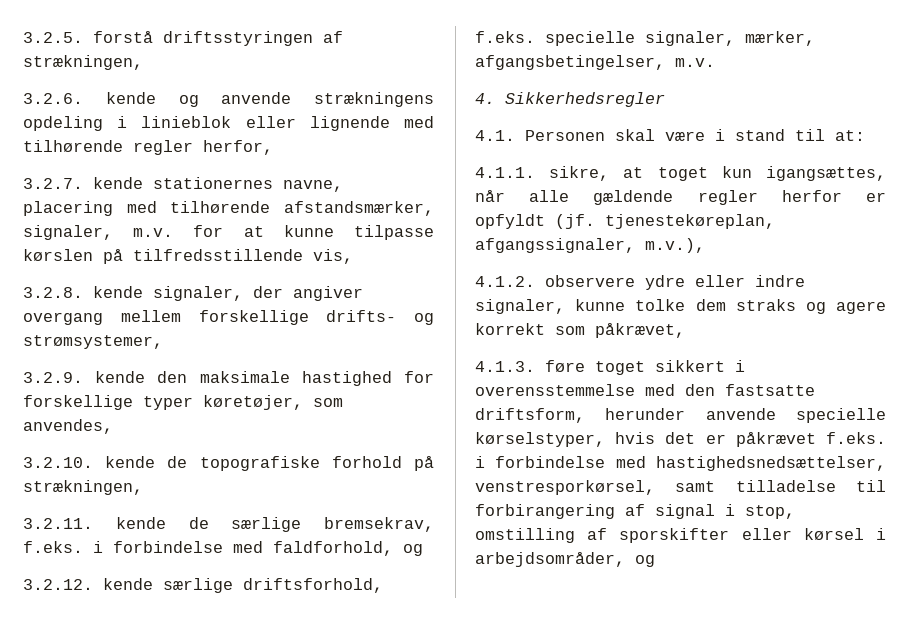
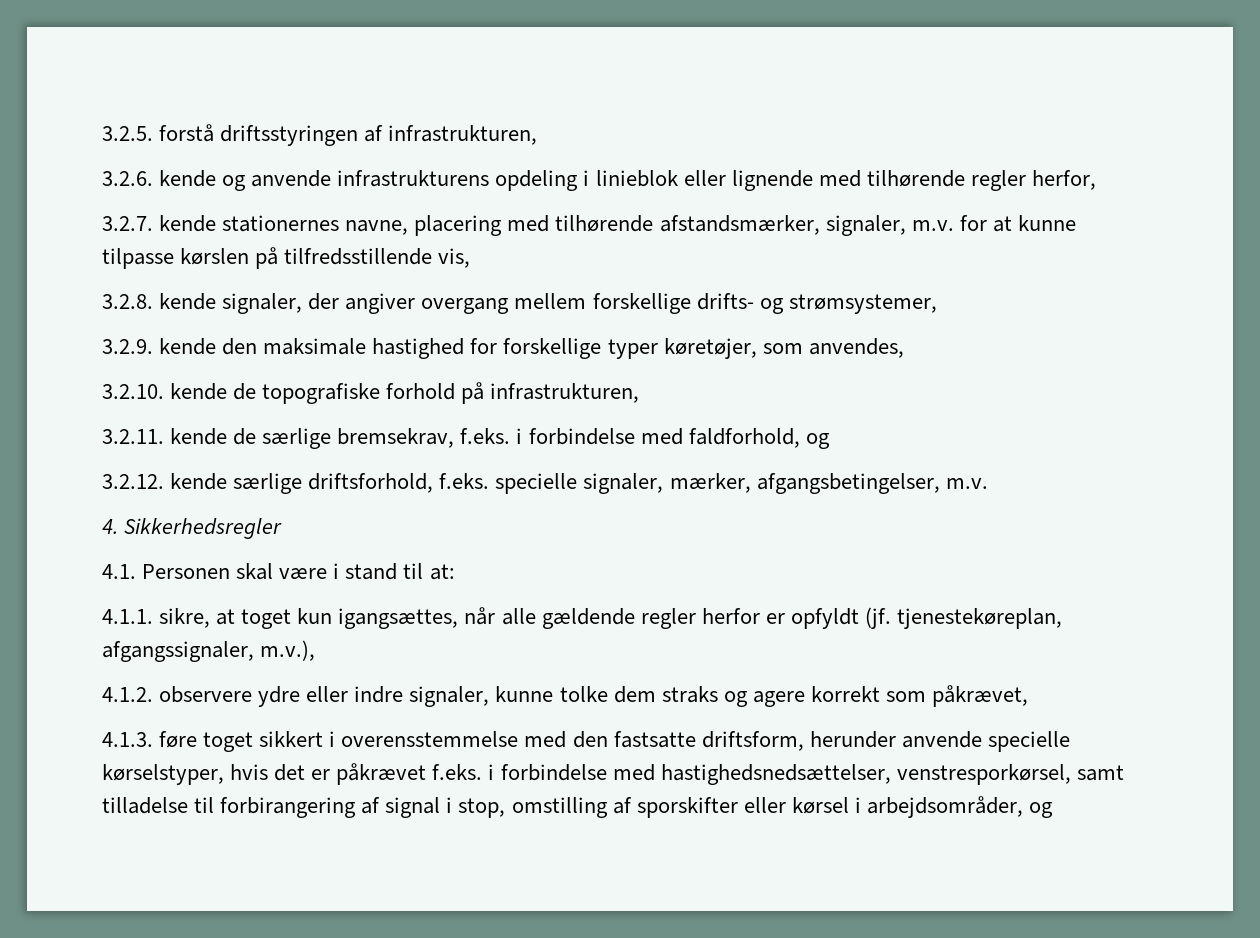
[23,55,143,70] strækningen, -> [388,125,538,145] infrastrukturen,
[314,92,434,107] strækningens -> [337,170,490,187] infrastrukturens
[23,480,143,495] strækningen, -> [490,383,640,403] infrastrukturen,

